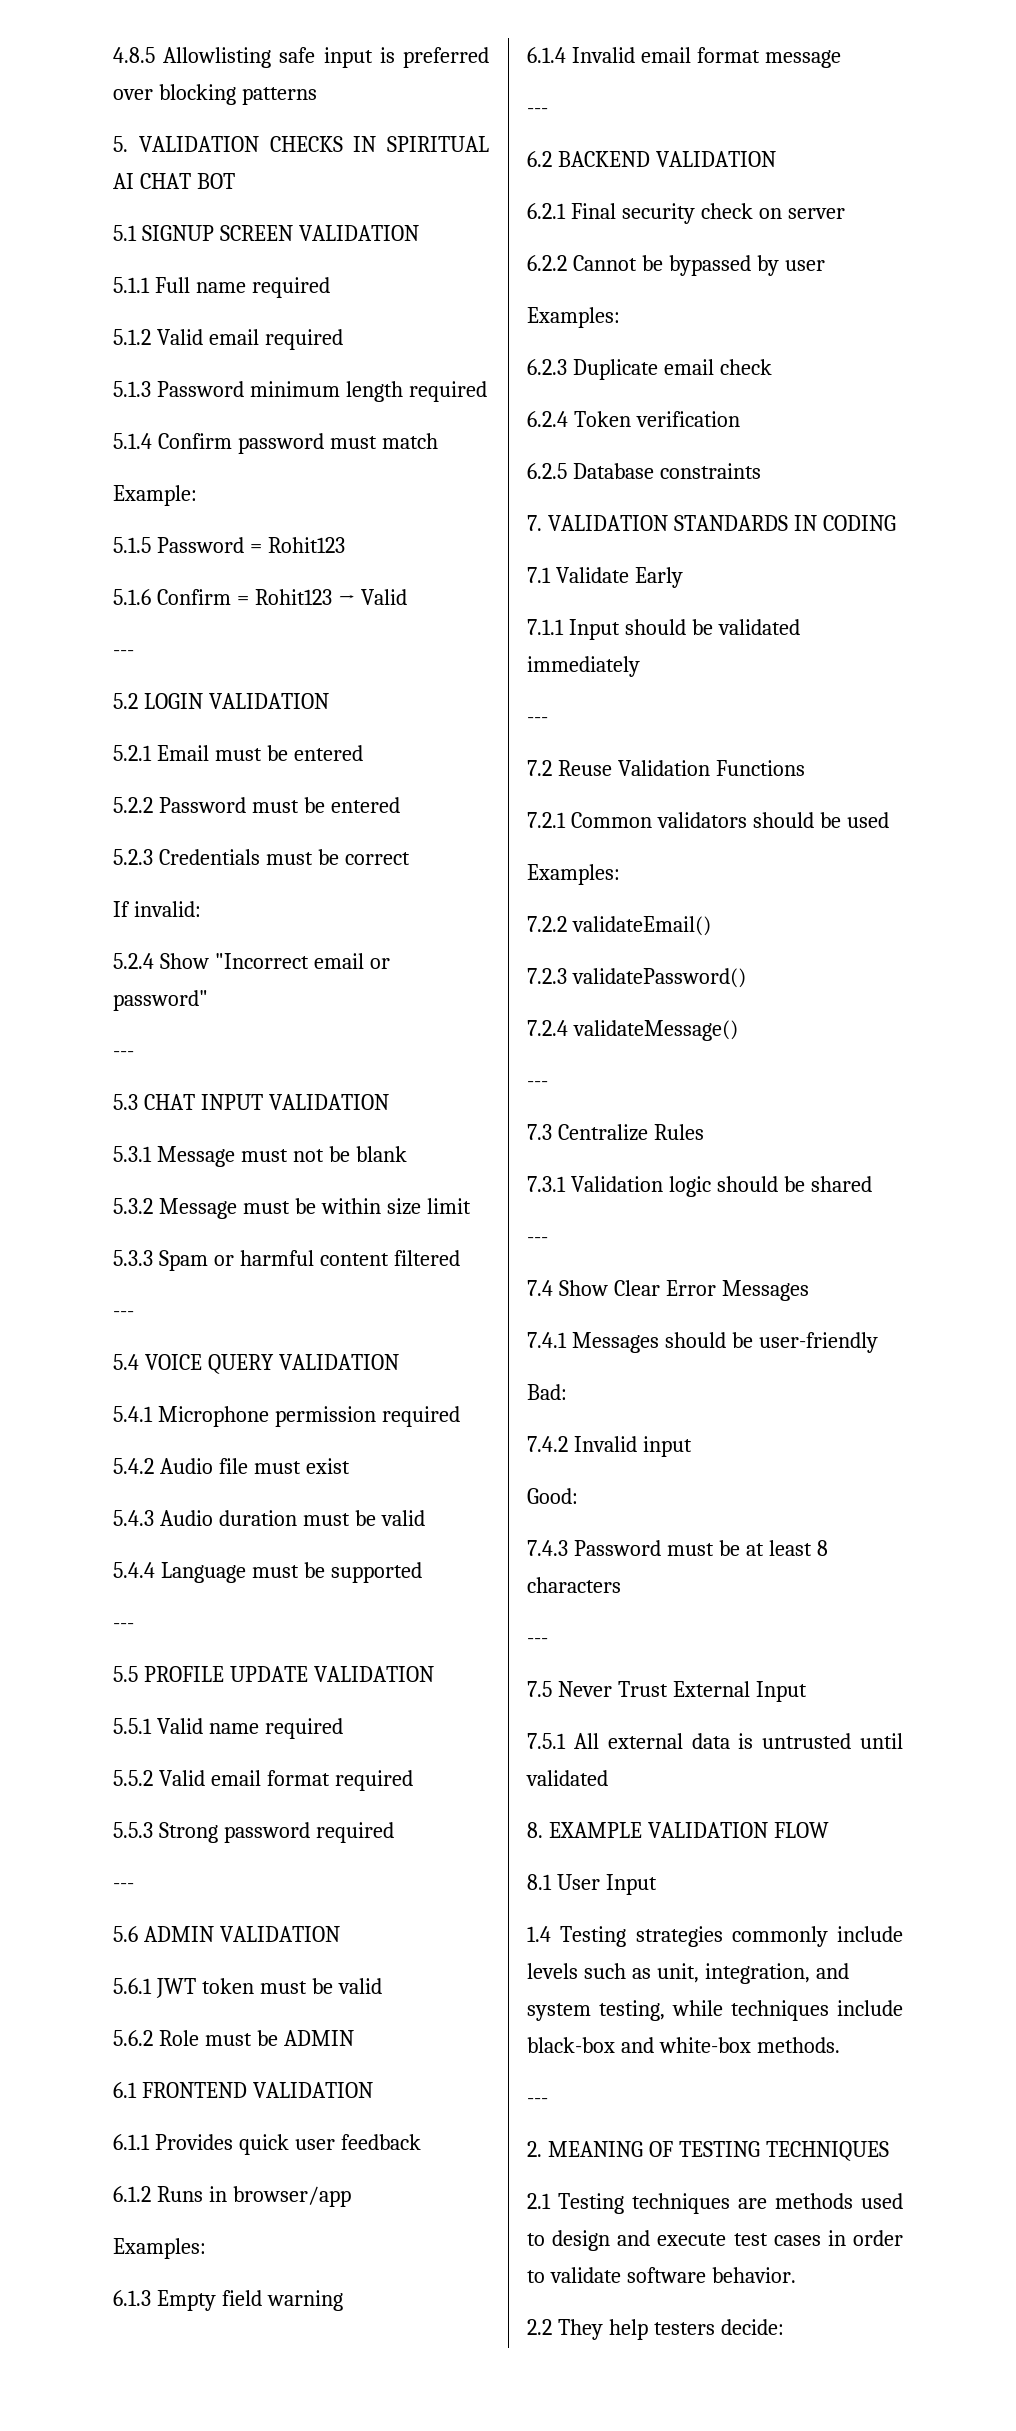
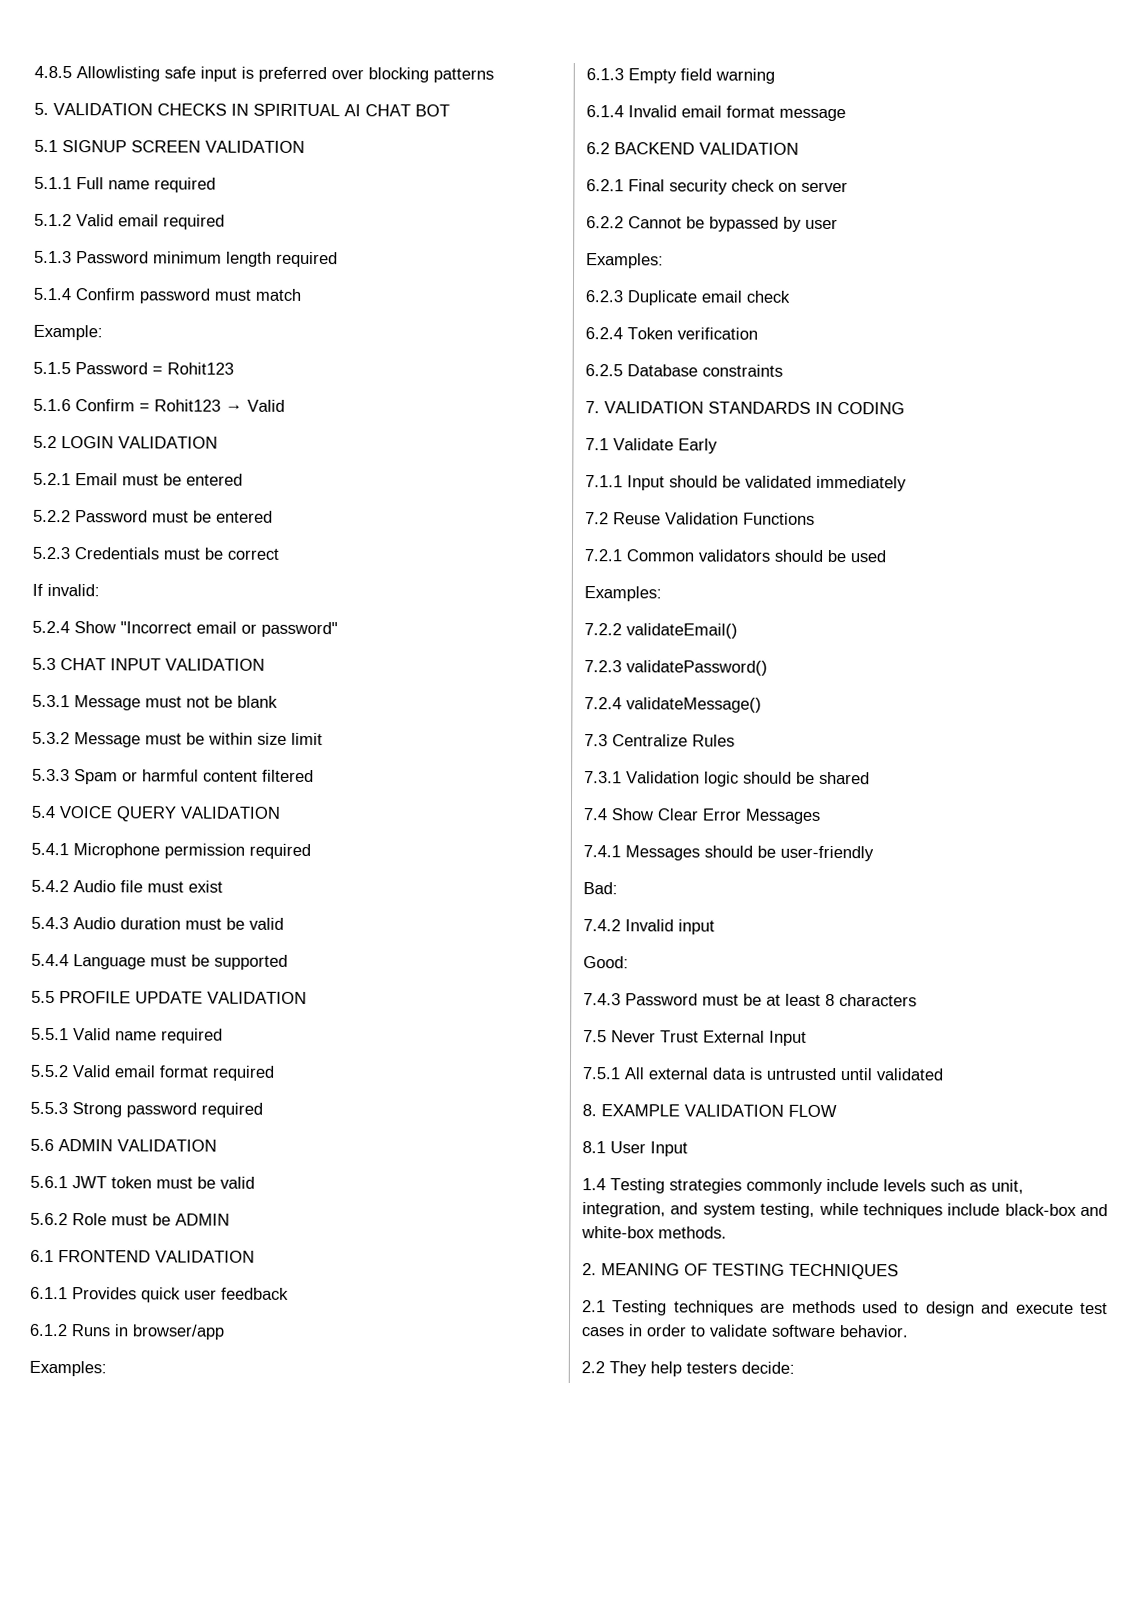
[113,650,134,657] // --- -> (285, 405) none
[113,1051,134,1058] // --- -> (338, 629) none
[113,1311,134,1318] // --- -> (314, 776) none
[113,1623,134,1630] // --- -> (288, 962) none
[113,1883,134,1890] // --- -> (263, 1110) none
[527,108,548,115] // --- -> (846, 115) none
[527,717,548,724] // --- -> (907, 483) none
[527,1081,548,1088] // --- -> (762, 705) none
[527,1237,548,1244] // --- -> (870, 778) none
[527,1638,548,1645] // --- -> (917, 1000) none
[527,2098,548,2105] // --- -> (727, 1232) none

